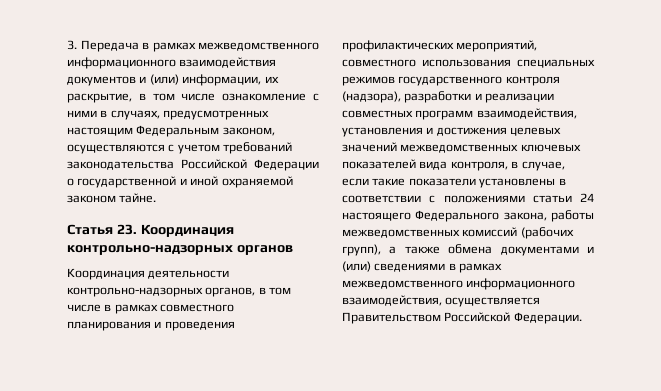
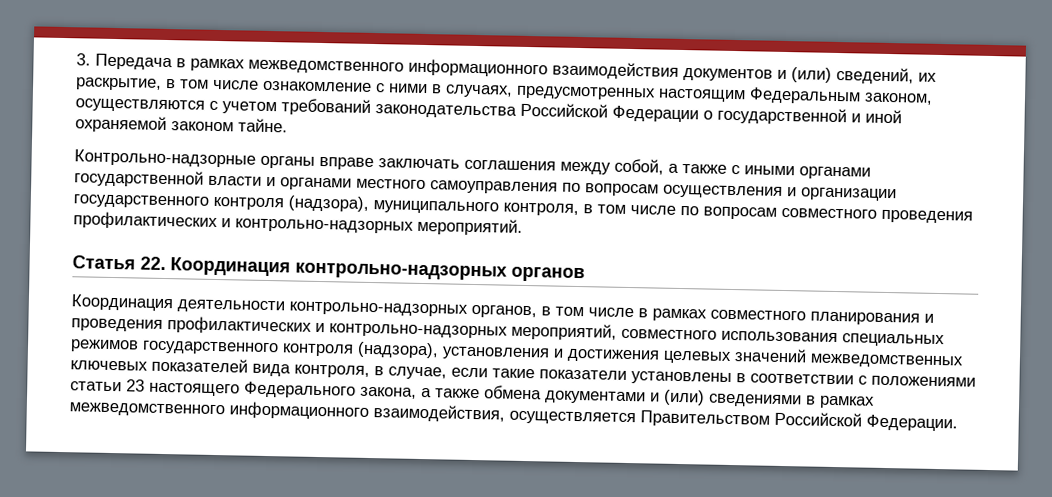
[182,74,262,86] информации, -> [836,66,914,85] сведений,
(157, 198) none -> [74,149,871,180] [74,169,897,202] [73,194,973,224] [73,211,523,236] // Контрольно-надзорные органы вправе заключать соглашения между собой, а также с иными органами государственной власти и органами местного самоуправления по вопросам осуществления и организации государственного контроля (надзора), муниципального контроля, в том числе по вопросам совместного проведения профилактических и контрольно-надзорных мероприятий.
[116,224,137,235] 23. -> [140,256,166,271] 22.
(454, 46) none -> [315,322,508,339] и контрольно-надзорных
[404,91,555,103] [342,108,577,120] разработки и реализации совместных программ взаимодействия, -> (439, 350) none
[580,193,594,202] 24 -> [126,379,145,392] 23
[551,210,594,222] [342,227,574,239] [342,244,381,256] работы межведомственных комиссий (рабочих групп), -> (417, 392) none

